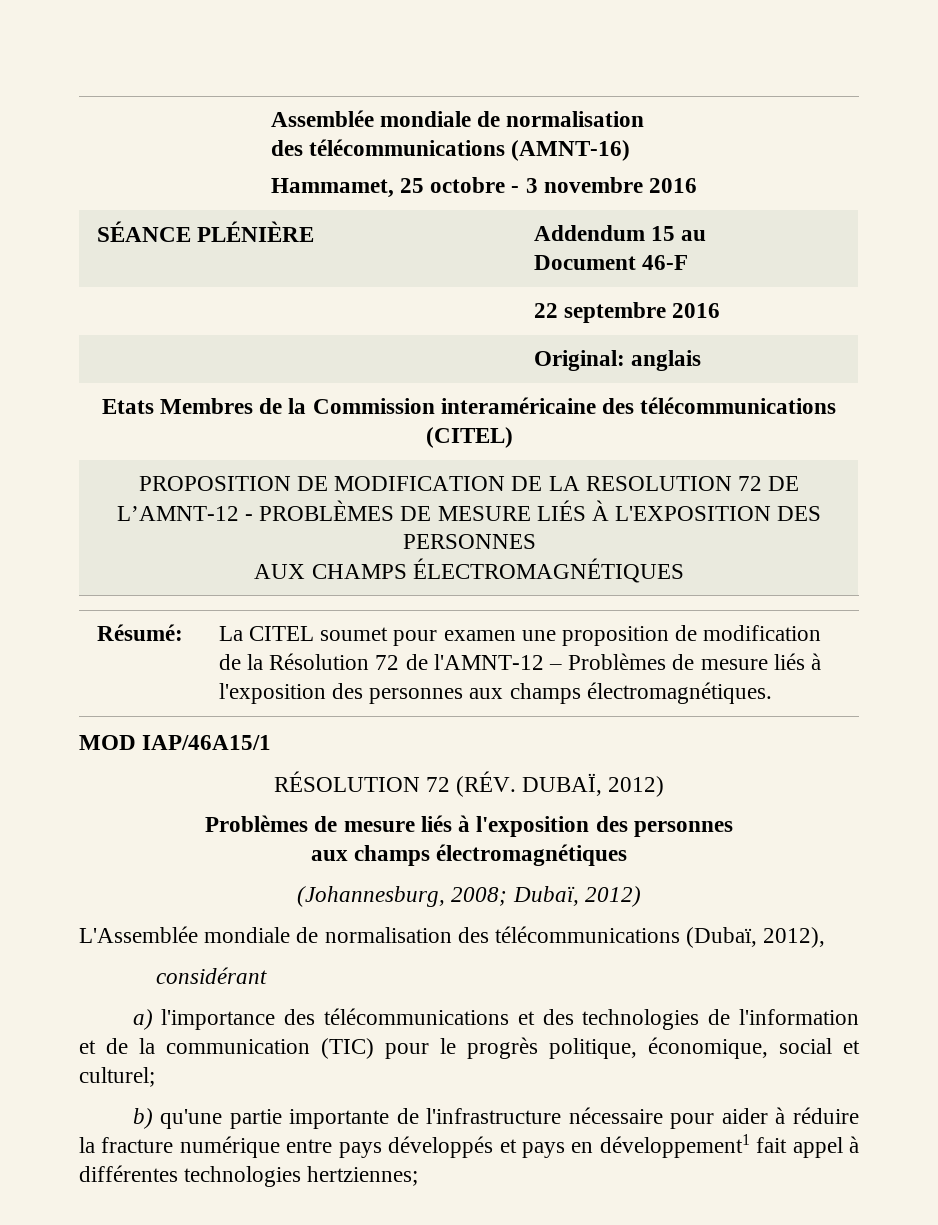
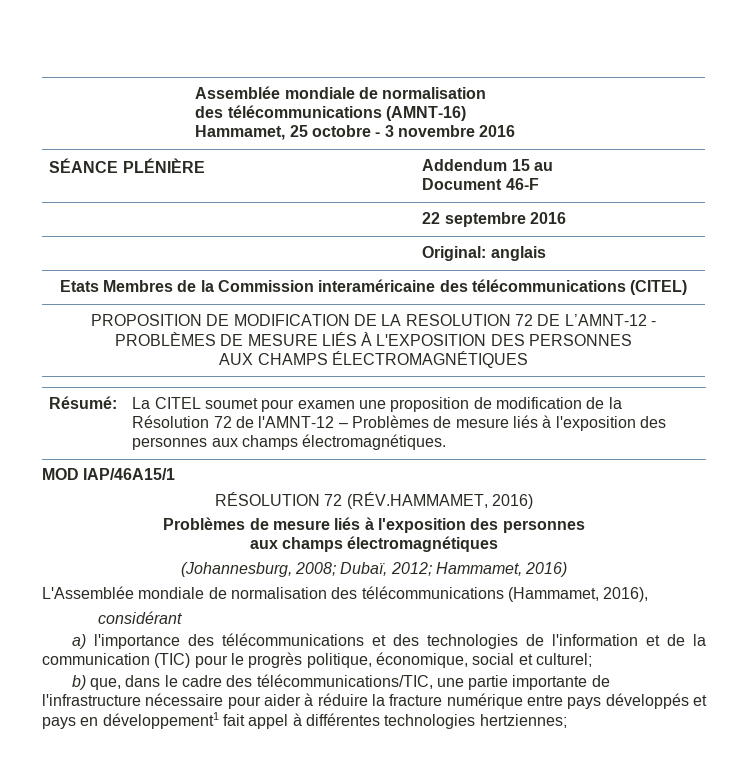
[455,771,665,797] (RÉV. DUBAÏ, 2012) -> [346,492,533,509] (RÉV.HAMMAMET, 2016)
[584,886,641,907] 2012) -> [390,562,568,577] 2012; Hammamet, 2016)
[686,927,826,948] (Dubaï, 2012), -> [507,587,649,602] (Hammamet, 2016),
[160,1109,223,1129] qu'une -> [89,674,464,690] que, dans le cadre des télécommunications/TIC, une

